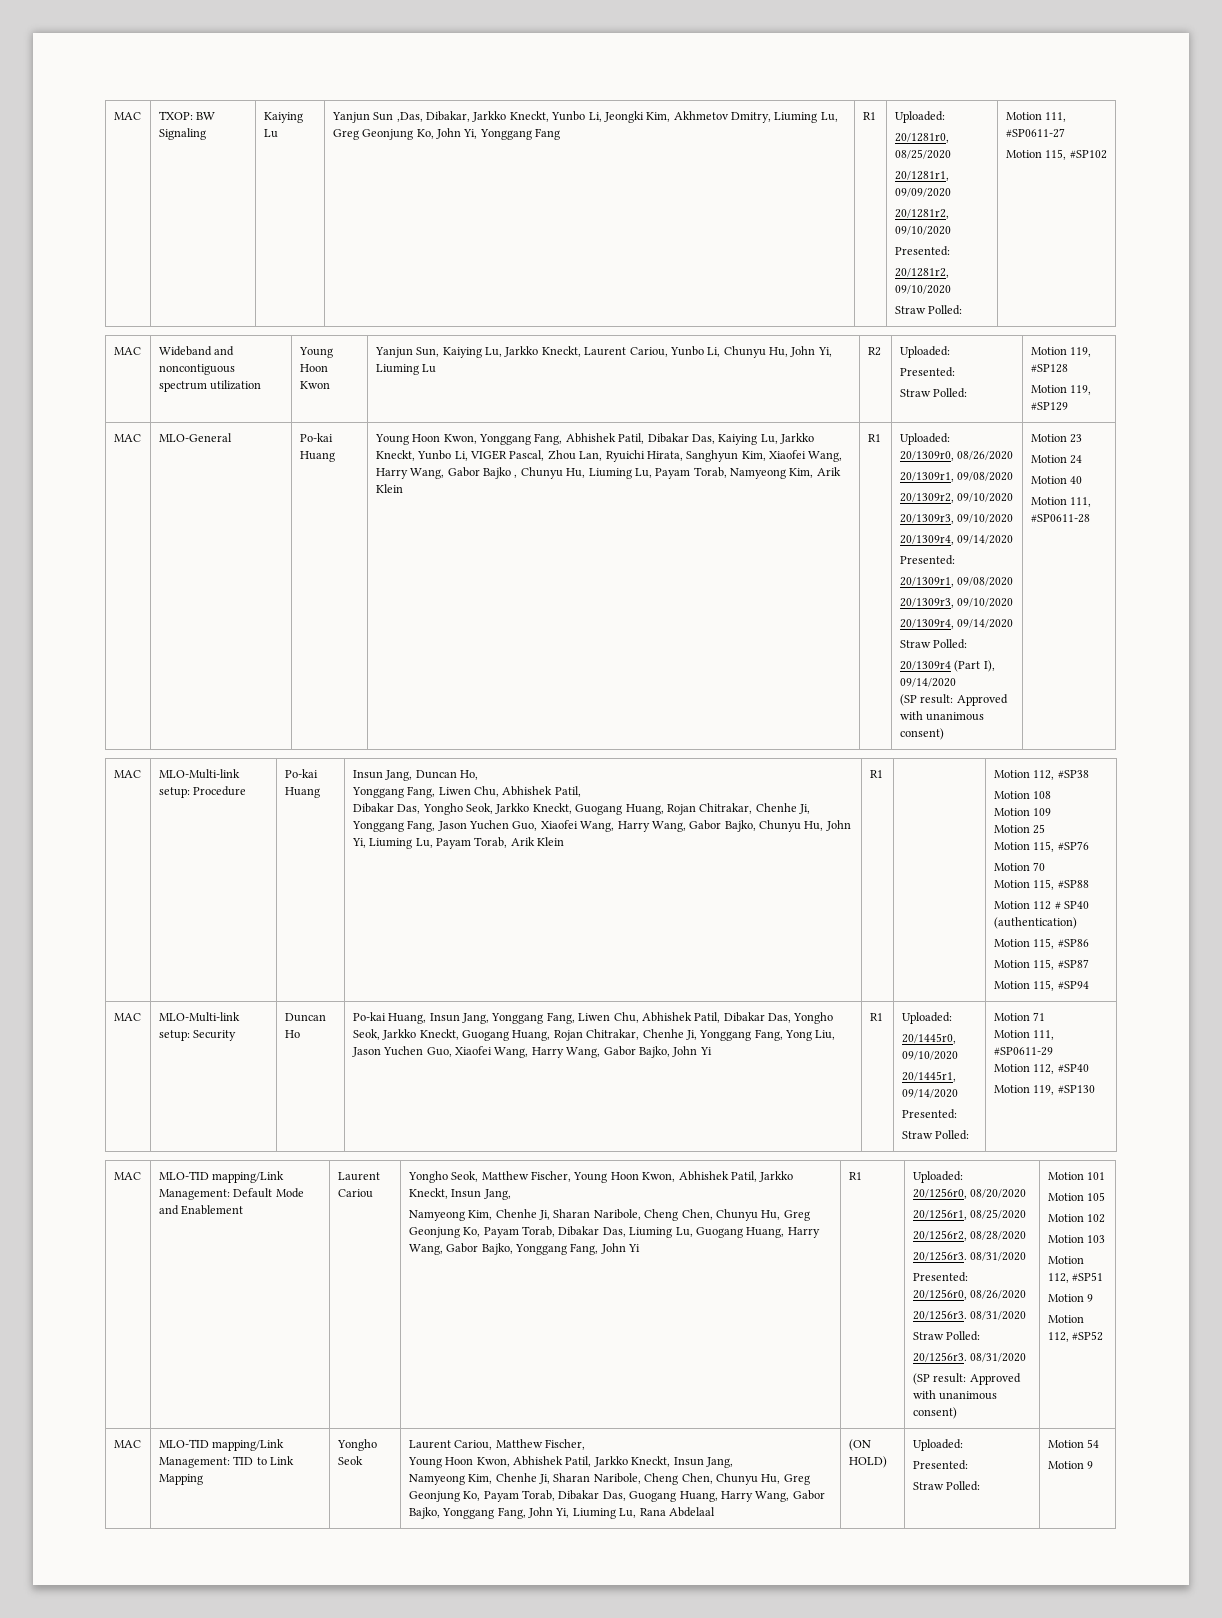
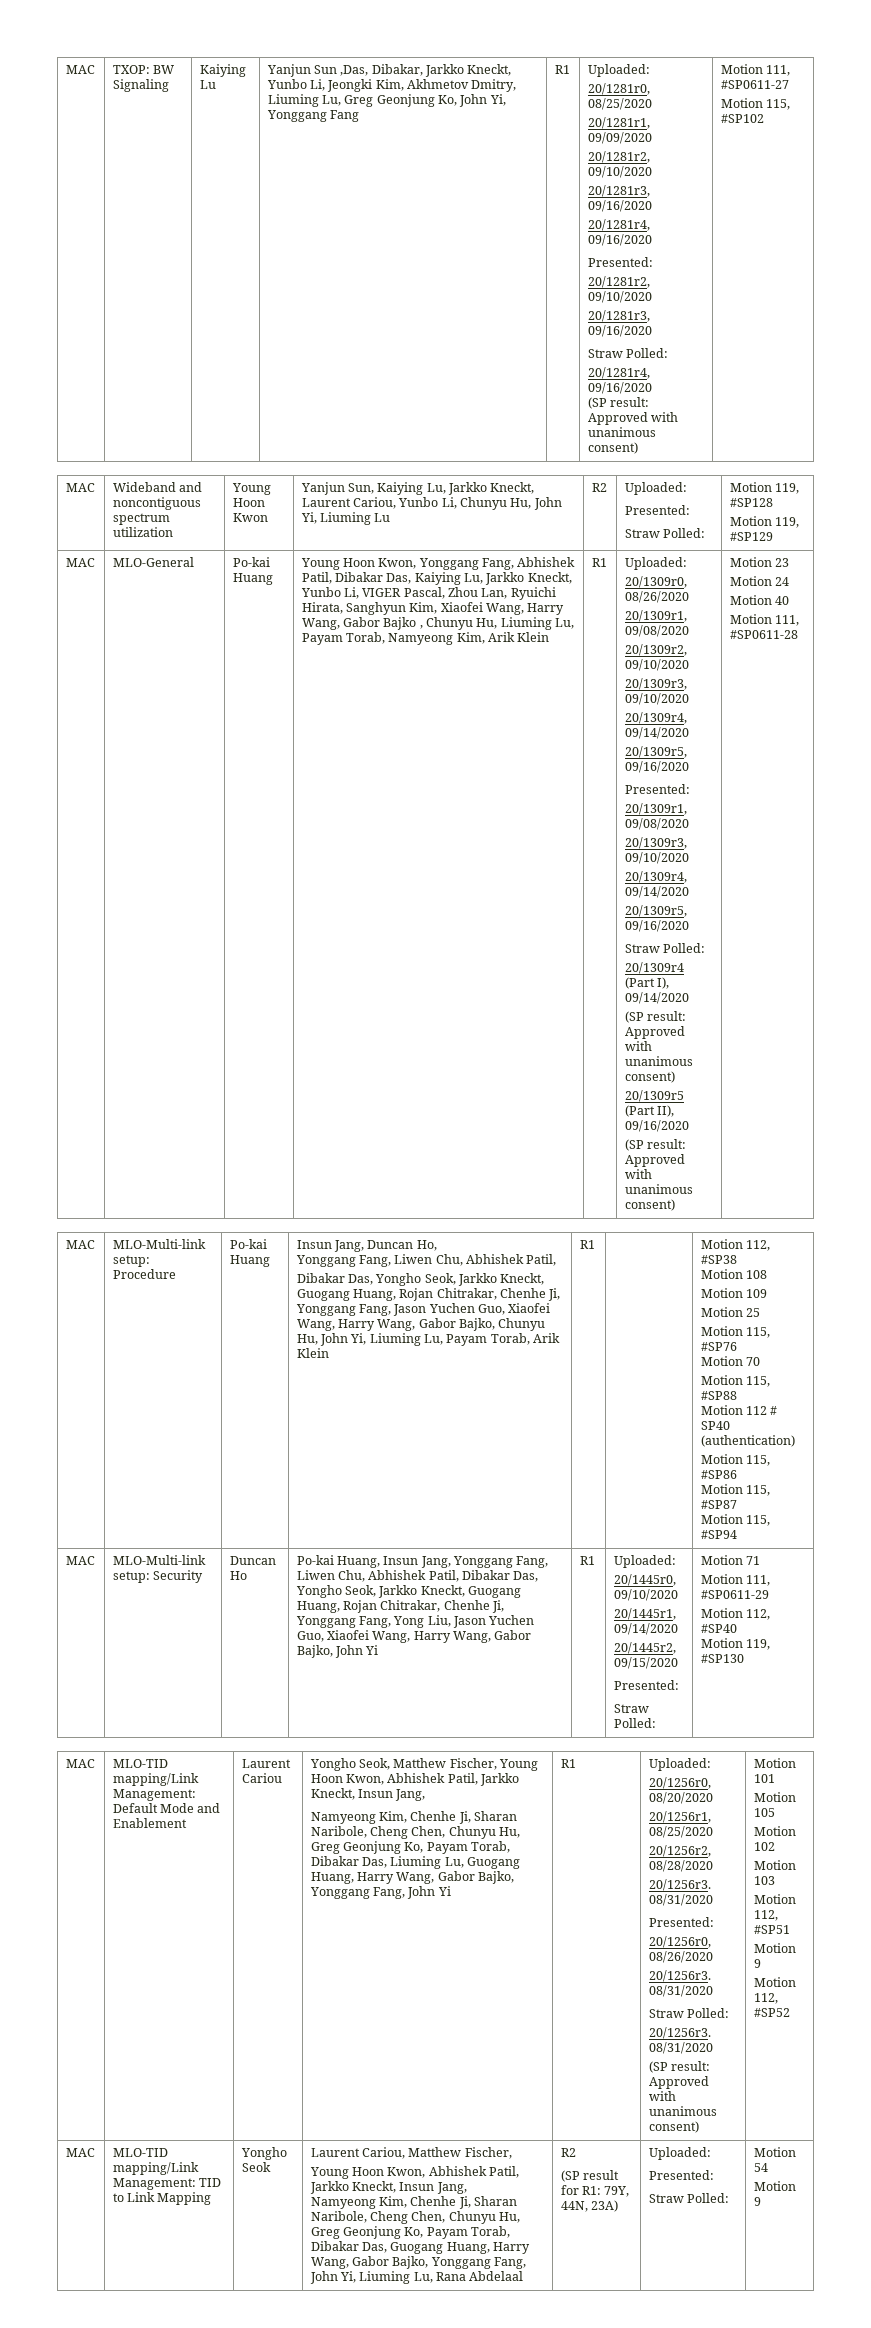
(951, 230) none -> [587,185,650,197] [587,200,652,212] [587,219,650,231] [587,234,652,246] // 20/1281r3, 09/16/2020 // 20/1281r4, 09/16/2020
[894,305,963,315] // Straw Polled: -> [587,310,650,322] [587,325,652,337] [587,348,668,358] [587,367,650,379] [587,382,652,394] [587,397,649,409] [587,412,678,425] [587,427,656,437] [587,442,638,454] // 20/1281r3, 09/16/2020 // Straw Polled: // 20/1281r4, 09/16/2020 // (SP result: Approved with unanimous consent)
(1014, 539) none -> [624,746,687,758] [624,761,689,773] // 20/1309r5, 09/16/2020
(1014, 623) none -> [624,905,687,917] [624,920,689,932] // 20/1309r5, 09/16/2020
(944, 734) none -> [624,1090,684,1102] [624,1105,674,1117] [624,1120,689,1132] [624,1139,686,1151] [624,1154,685,1167] [624,1169,652,1179] [624,1184,693,1194] [624,1199,675,1211] // 20/1309r5 (Part II), 09/16/2020 // (SP result: Approved with unanimous consent)
(958, 1093) none -> [613,1642,676,1654] [613,1657,678,1669] // 20/1445r2, 09/15/2020
[848,1439,871,1451] [848,1456,887,1468] (ON HOLD) -> [560,2148,576,2157] [560,2170,619,2182] [560,2185,630,2197] [560,2200,618,2212] R2 // (SP result for R1: 79Y, 44N, 23A)

